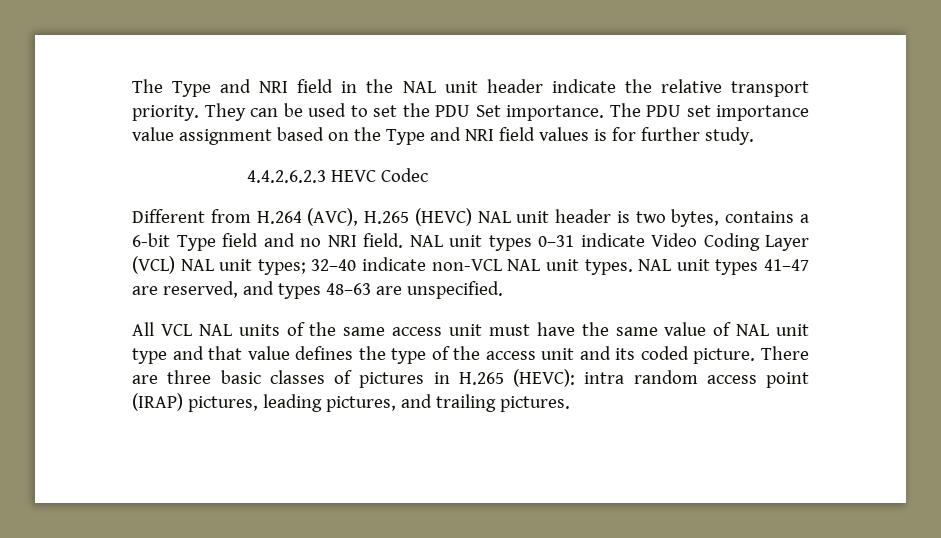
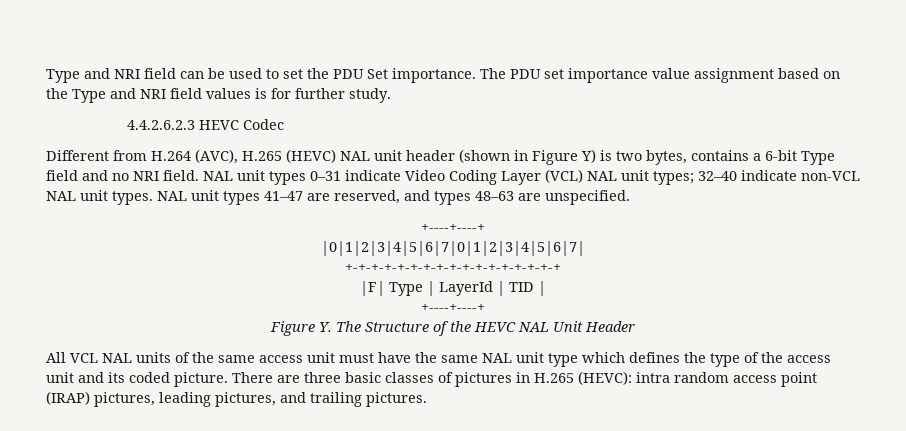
[132,79,810,97] [132,103,246,121] The Type and NRI field in the NAL unit header indicate the relative transport priority. They -> [46,68,176,83] Type and NRI field
(612, 216) none -> [459,149,596,165] (shown in Figure Y)
(503, 290) none -> [421,224,485,232] [321,241,585,256] [345,264,561,272] [360,281,546,296] [421,304,485,312] [270,321,635,336] // +----+----+ // |0|1|2|3|4|5|6|7|0|1|2|3|4|5|6|7| // +-+-+-+-+-+-+-+-+-+-+-+-+-+-+-+-+ // |F| Type | LayerId | TID | // +----+----+ // Figure Y. The Structure of the HEVC NAL Unit Header
[664,322,732,336] value of -> (478, 359) none
[172,346,290,360] and that value -> [582,352,625,363] which

